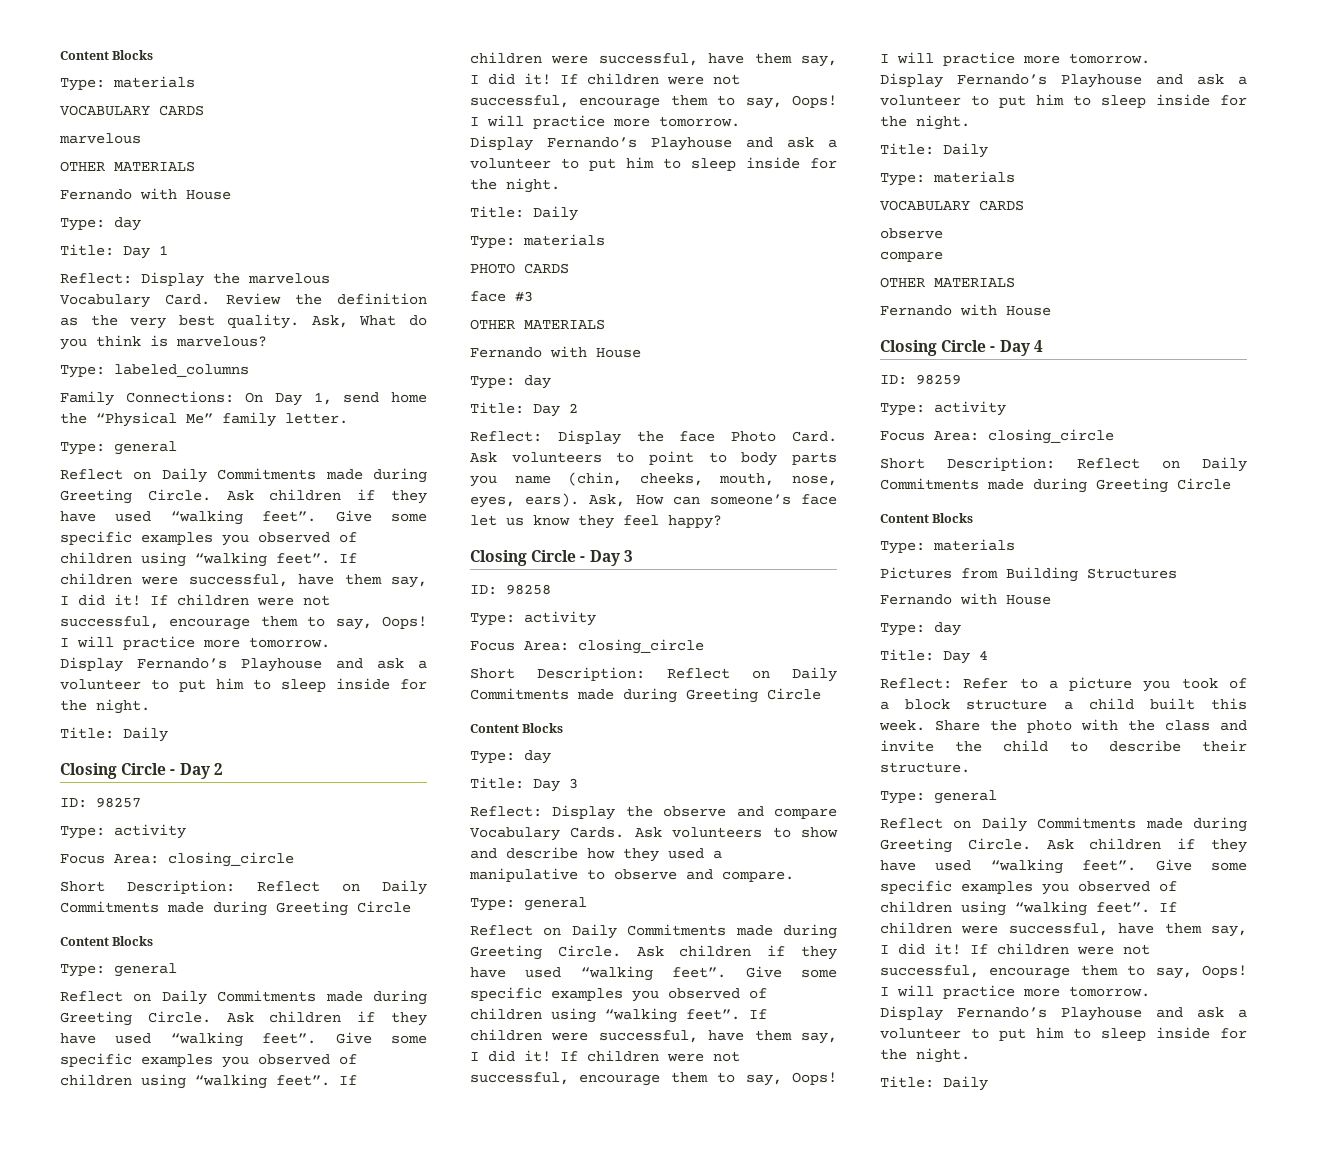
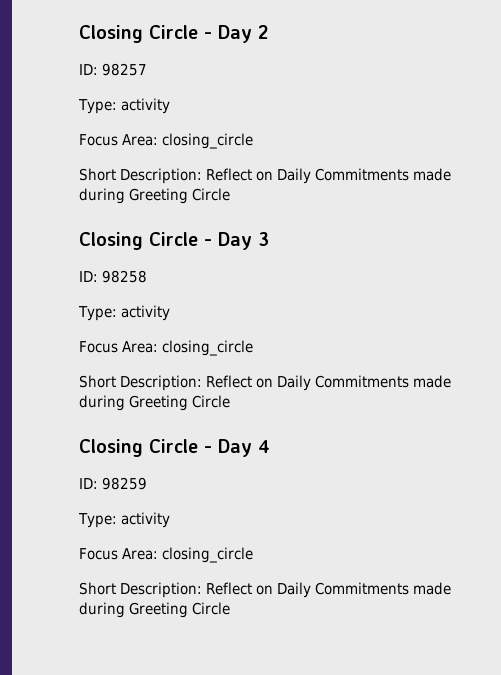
[60,50,154,60] [60,76,195,91] [60,105,204,116] [59,133,141,144] [60,161,195,172] [60,188,231,200] [60,217,141,231] [60,244,168,259] [60,272,330,287] [60,293,427,308] [60,314,427,329] [60,335,267,350] [60,364,249,378] [60,391,427,406] [60,412,348,427] [60,441,177,455] [60,468,427,483] [60,489,428,504] [60,510,427,525] [60,531,357,546] [60,552,357,567] [60,573,427,588] [60,594,330,606] [60,616,427,630] [60,636,330,650] [60,657,427,672] [60,678,427,692] [60,699,150,714] [60,727,168,742] Content Blocks // Type: materials // VOCABULARY CARDS // marvelous // OTHER MATERIALS // Fernando with House // Type: day // Title: Day 1 // Reflect: Display the marvelous Vocabulary Card. Review the definition as the very best quality. Ask, What do you think is marvelous? // Type: labeled_columns // Family Connections: On Day 1, send home the “Physical Me” family letter. // Type: general // Reflect on Daily Commitments made during Greeting Circle. Ask children if they have used “walking feet”. Give some specific examples you observed of children using “walking feet”. If children were successful, have them say, I did it! If children were not successful, encourage them to say, Oops! I will practice more tomorrow. // Display Fernando’s Playhouse and ask a volunteer to put him to sleep inside for the night. // Title: Daily // -> (79, 34) none
[60,936,154,946] [60,963,177,977] [60,990,427,1005] [60,1011,428,1026] [60,1032,427,1047] [60,1053,357,1068] [60,1074,357,1089] [470,52,837,67] [470,73,740,85] [470,95,837,109] [470,115,740,129] [470,136,837,151] [470,157,837,171] [470,178,560,193] [470,206,578,221] [470,234,605,249] [470,263,569,274] [470,291,533,302] [470,319,605,330] [470,346,641,358] [470,375,551,389] [470,402,578,417] [470,430,837,445] [470,451,837,466] [470,472,837,487] [470,493,837,508] [470,515,722,529] // Content Blocks // Type: general // Reflect on Daily Commitments made during Greeting Circle. Ask children if they have used “walking feet”. Give some specific examples you observed of children using “walking feet”. If children were successful, have them say, I did it! If children were not successful, encourage them to say, Oops! I will practice more tomorrow. // Display Fernando’s Playhouse and ask a volunteer to put him to sleep inside for the night. // Title: Daily // Type: materials // PHOTO CARDS // face #3 // OTHER MATERIALS // Fernando with House // Type: day // Title: Day 2 // Reflect: Display the face Photo Card. Ask volunteers to point to body parts you name (chin, cheeks, mouth, nose, eyes, ears). Ask, How can someone’s face let us know they feel happy? -> (230, 194) none
[470,723,564,733] [470,750,551,764] [470,777,578,792] [470,805,837,820] [470,827,838,841] [470,847,722,862] [469,868,794,882] [470,897,587,911] [470,924,837,939] [470,945,837,960] [470,966,837,981] [470,987,767,1002] [470,1008,767,1023] [470,1029,837,1044] [470,1050,740,1062] [470,1072,837,1086] [880,52,1150,66] [880,73,1247,88] [880,94,1247,108] [880,115,970,130] [880,143,988,158] [880,171,1015,186] [880,200,1024,211] [880,228,943,239] [880,251,943,262] [880,277,1015,288] [880,304,1051,316] // Content Blocks // Type: day // Title: Day 3 // Reflect: Display the observe and compare Vocabulary Cards. Ask volunteers to show and describe how they used a manipulative to observe and compare. // Type: general // Reflect on Daily Commitments made during Greeting Circle. Ask children if they have used “walking feet”. Give some specific examples you observed of children using “walking feet”. If children were successful, have them say, I did it! If children were not successful, encourage them to say, Oops! I will practice more tomorrow. // Display Fernando’s Playhouse and ask a volunteer to put him to sleep inside for the night. // Title: Daily // Type: materials // VOCABULARY CARDS // observe // compare // OTHER MATERIALS // Fernando with House -> (230, 401) none
[880,513,974,523] [880,539,1015,554] [880,567,1177,582] [880,593,1051,605] [880,622,961,636] [880,649,988,664] [880,677,1247,692] [880,698,1247,710] [879,719,1247,733] [880,740,1247,752] [880,762,970,773] [880,790,997,804] [880,817,1247,832] [880,838,1247,853] [880,859,1247,874] [880,880,1177,895] [880,901,1177,916] [880,922,1247,937] [880,943,1150,955] [880,965,1247,979] [880,985,1150,999] [880,1006,1247,1021] [880,1027,1247,1041] [880,1048,970,1063] [880,1076,988,1091] // Content Blocks // Type: materials // Pictures from Building Structures // Fernando with House // Type: day // Title: Day 4 // Reflect: Refer to a picture you took of a block structure a child built this week. Share the photo with the class and invite the child to describe their structure. // Type: general // Reflect on Daily Commitments made during Greeting Circle. Ask children if they have used “walking feet”. Give some specific examples you observed of children using “walking feet”. If children were successful, have them say, I did it! If children were not successful, encourage them to say, Oops! I will practice more tomorrow. // Display Fernando’s Playhouse and ask a volunteer to put him to sleep inside for the night. // Title: Daily -> (230, 608) none

